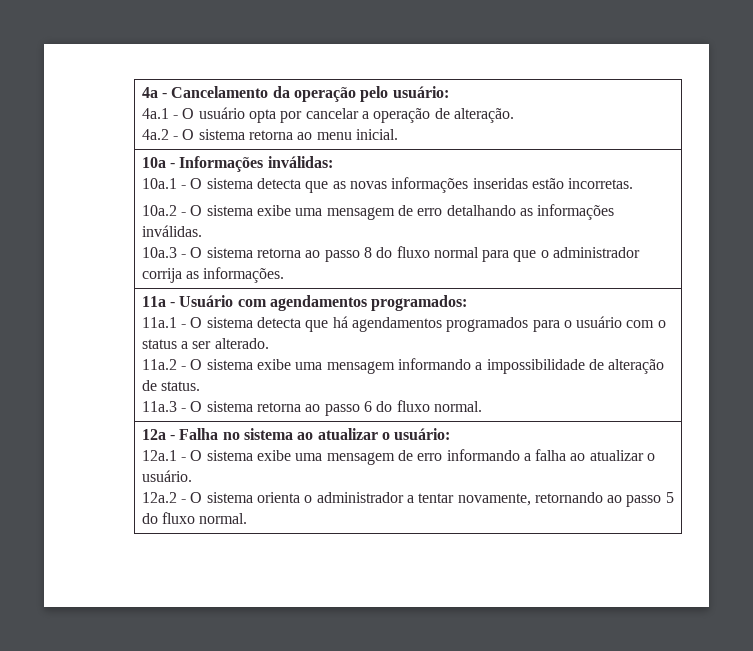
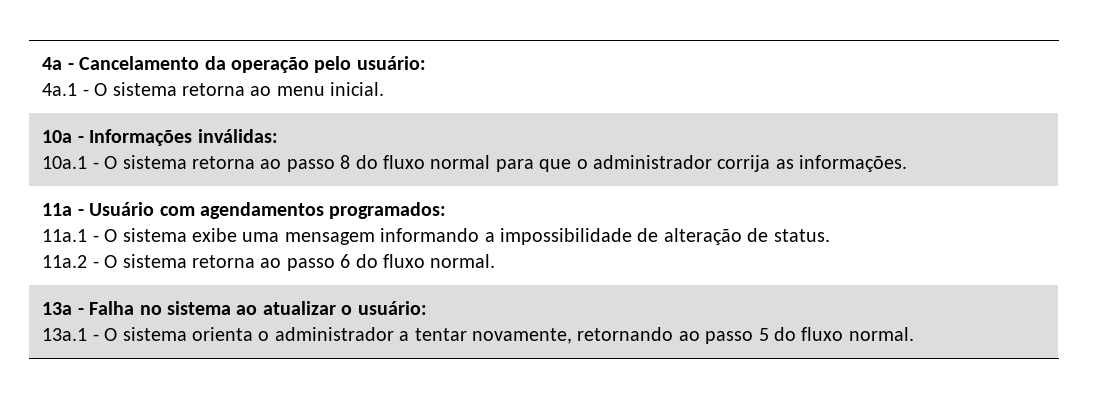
[198,107,514,123] [141,129,195,140] usuário opta por cancelar a operação de alteração. // 4a.2 - O -> (108, 89) none
[256,177,634,193] [141,204,615,220] [141,225,202,237] [141,247,253,258] detecta que as novas informações inseridas estão incorretas. // 10a.2 - O sistema exibe uma mensagem de erro detalhando as informações inválidas. // 10a.3 - O sistema -> (187, 162) none
[256,316,666,332] [141,338,269,349] [141,359,253,370] detecta que há agendamentos programados para o usuário com o status a ser alterado. // 11a.2 - O sistema -> (187, 235) none
[141,401,177,412] 11a.3 -> [42,255,88,268] 11a.2
[141,429,166,440] 12a -> [42,302,73,315] 13a
[141,449,656,465] [141,470,192,482] [141,492,177,503] 12a.1 - O sistema exibe uma mensagem de erro informando a falha ao atualizar o usuário. // 12a.2 -> [42,328,88,341] 13a.1

